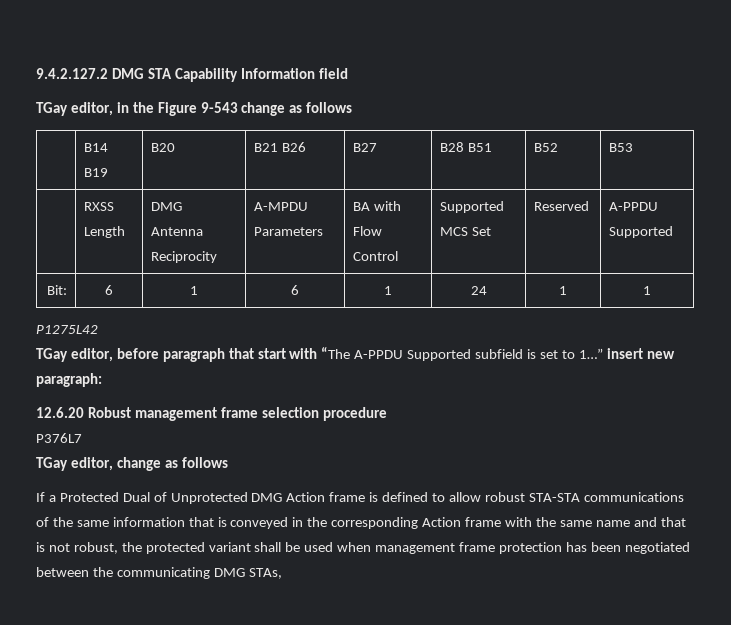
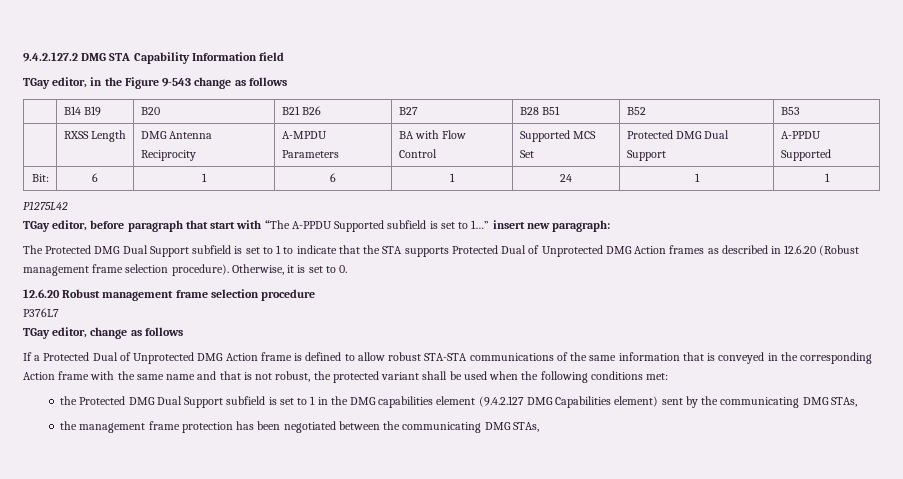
[534,201,590,211] Reserved -> [626,130,730,139] [626,150,666,161] Protected DMG Dual Support
(102, 380) none -> [23,245,860,257] [23,264,348,276] // The Protected DMG Dual Support subfield is set to 1 to indicate that the STA supports Protected Dual of Unprotected DMG Action frames as described in 12.6.20 (Robust management frame selection procedure). Otherwise, it is set to 0.
(372, 547) none -> [521,371,669,383] [60,396,857,408] [60,421,78,430] the following conditions met: // the Protected DMG Dual Support subfield is set to 1 in the DMG capabilities element (9.4.2.127 DMG Capabilities element) sent by the communicating DMG STAs, // the

